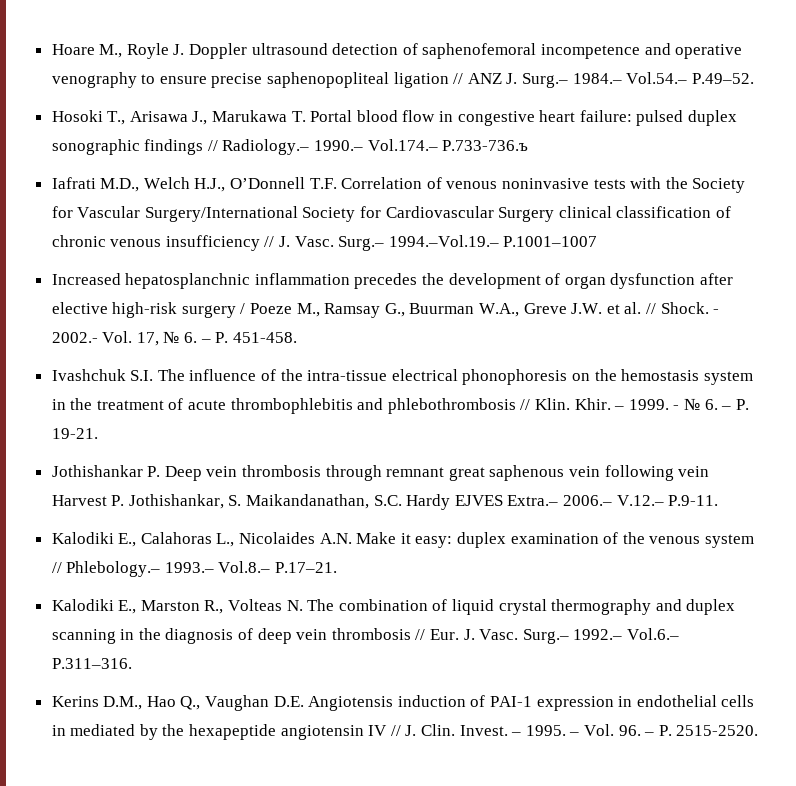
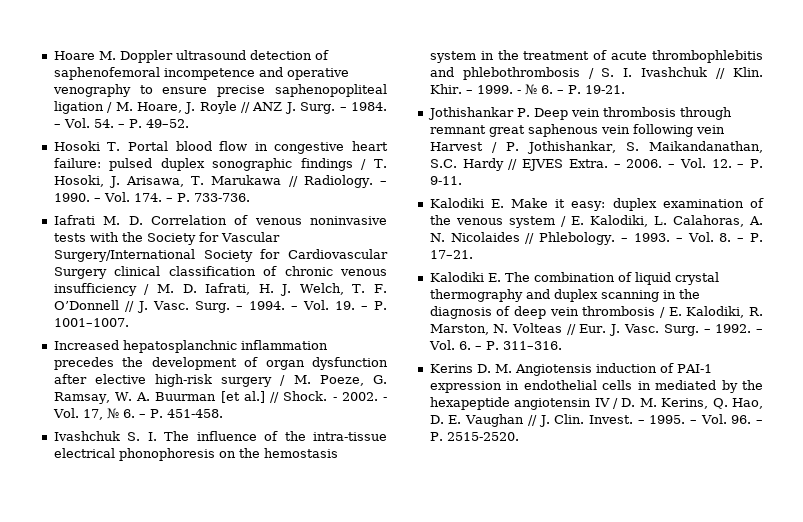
[99,43,185,59] M., Royle J. -> [98,51,116,60] M.
[453,72,754,88] [51,110,288,125] // ANZ J. Surg.– 1984.– Vol.54.– P.49–52. // Hosoki T., Arisawa J., Marukawa -> [107,101,387,114] [53,118,189,128] [53,141,100,151] / M. Hoare, J. Royle // ANZ J. Surg. – 1984. – Vol. 54. – P. 49–52. // Hosoki
[207,139,529,155] [51,177,337,192] // Radiology.– 1990.– Vol.174.– P.733-736.ъ // Iafrati M.D., Welch H.J., O’Donnell T.F. -> [361,159,388,170] [53,175,387,188] [53,192,250,202] [53,215,143,225] / T. Hosoki, J. Arisawa, T. Marukawa // Radiology. – 1990. – Vol. 174. – P. 733-736. // Iafrati M. D.
[264,235,598,251] // J. Vasc. Surg.– 1994.–Vol.19.– P.1001–1007 -> [144,283,388,296] [53,300,388,313] [53,318,129,327] / M. D. Iafrati, H. J. Welch, T. F. O’Donnell // J. Vasc. Surg. – 1994. – Vol. 19. – P. 1001–1007.
[250,302,642,318] Poeze M., Ramsay G., Buurman W.A., Greve J.W. et al. -> [293,375,387,386] [53,391,265,404] M. Poeze, G. Ramsay, W. A. Buurman [et al.]
[51,332,98,343] 2002.- -> [341,392,387,401] 2002. -
[130,370,154,381] S.I. -> [127,432,157,441] S. I.
(516, 406) none -> [588,67,708,79] / S. I. Ivashchuk
(107, 500) none -> [491,142,497,153] /
[454,495,719,506] [51,532,352,547] EJVES Extra.– 2006.– V.12.– P.9-11. // Kalodiki E., Calahoras L., Nicolaides A.N. -> [508,158,764,171] [429,176,462,185] [429,198,504,208] // EJVES Extra. – 2006. – Vol. 12. – P. 9-11. // Kalodiki E.
[51,561,338,577] [51,599,303,614] // Phlebology.– 1993.– Vol.8.– P.17–21. // Kalodiki E., Marston R., Volteas N. -> [560,215,763,227] [429,232,764,245] [429,250,473,259] [429,272,501,282] / E. Kalodiki, L. Calahoras, A. N. Nicolaides // Phlebology. – 1993. – Vol. 8. – P. 17–21. // Kalodiki E.
[415,628,679,644] [51,658,132,669] [51,695,304,711] // Eur. J. Vasc. Surg.– 1992.– Vol.6.– P.311–316. // Kerins D.M., Hao Q., Vaughan D.E. -> [660,306,763,318] [429,323,763,336] [428,340,562,350] [429,364,512,373] / E. Kalodiki, R. Marston, N. Volteas // Eur. J. Vasc. Surg. – 1992. – Vol. 6. – P. 311–316. // Kerins D. M.
(388, 730) none -> [612,398,763,409] [429,414,525,427] / D. M. Kerins, Q. Hao, D. E. Vaughan

